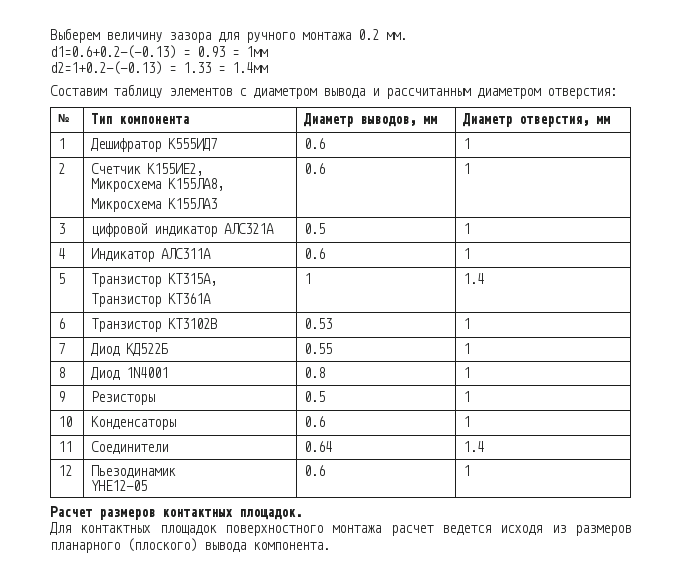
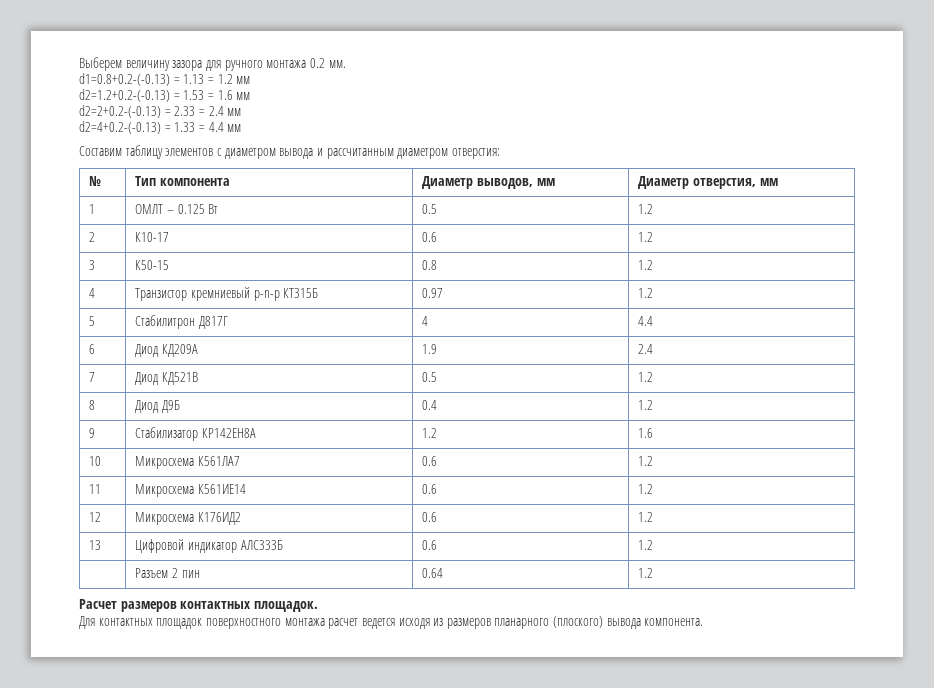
[50,45,268,59] [50,61,162,75] d1=0.6+0.2-(-0.13) = 0.93 = 1мм // d2=1+0.2-(-0.13) -> [79,73,251,86] [79,89,251,102] [79,105,242,118] [79,121,161,134] d1=0.8+0.2-(-0.13) = 1.13 = 1.2 мм // d2=1.2+0.2-(-0.13) = 1.53 = 1.6 мм // d2=2+0.2-(-0.13) = 2.33 = 2.4 мм // d2=4+0.2-(-0.13)
[232,62,268,73] 1.4мм -> [208,122,242,132] 4.4 мм
[90,138,217,152] [303,138,325,149] [462,138,470,149] [57,163,65,174] [90,163,203,176] [90,178,224,192] [90,198,217,212] [303,163,325,174] [462,163,470,174] [57,223,65,234] [90,223,274,237] [303,223,325,234] [462,223,470,234] [57,248,65,259] [90,248,211,262] [303,248,325,259] [462,248,470,259] [57,273,65,284] [90,273,217,287] [90,293,211,307] [303,273,311,284] [462,273,484,284] [57,318,65,329] [90,318,217,332] [303,318,332,329] [462,318,470,329] Дешифратор К555ИД7 | 0.6 | 1 // 2 | Счетчик К155ИЕ2, // Микросхема К155ЛА8, // Микросхема К155ЛА3 | 0.6 | 1 // 3 | цифровой индикатор АЛС321А | 0.5 | 1 // 4 | Индикатор АЛС311А | 0.6 | 1 // 5 | Транзистор КТ315А, // Транзистор КТ361А | 1 | 1.4 // 6 | Транзистор КТ3102В | 0.53 | 1 -> [135,204,219,214] [422,204,438,214] [638,204,654,214] [89,232,96,242] [135,232,170,242] [422,232,438,242] [638,232,654,242] [89,260,96,270] [135,260,170,270] [422,260,438,270] [638,260,654,270] [89,288,96,298] [135,287,319,301] [422,288,444,298] [638,288,654,298] [89,316,96,326] [135,315,229,329] [422,316,429,326] [638,316,654,326] [89,344,96,354] [135,344,199,357] [422,344,438,354] [638,344,654,354] ОМЛТ – 0.125 Вт | 0.5 | 1.2 // 2 | К10-17 | 0.6 | 1.2 // 3 | К50-15 | 0.8 | 1.2 // 4 | Транзистор кремниевый p-n-p КТ315Б | 0.97 | 1.2 // 5 | Стабилитрон Д817Г | 4 | 4.4 // 6 | Диод КД209А | 1.9 | 2.4
[125,343,168,356] [303,343,332,354] [462,343,470,354] КД522Б | 0.55 | 1 -> [162,372,199,385] [422,372,438,382] [638,372,654,382] КД521В | 0.5 | 1.2
[125,367,168,378] [303,367,325,378] [462,367,470,378] [57,391,65,402] [90,391,155,405] [303,391,325,402] [462,391,470,402] 1N4001 | 0.8 | 1 // 9 | Резисторы | 0.5 | 1 -> [162,400,181,413] [422,400,438,410] [638,400,654,410] [89,428,96,438] [135,427,257,441] [422,428,438,438] [638,428,654,438] Д9Б | 0.4 | 1.2 // 9 | Стабилизатор КР142ЕН8А | 1.2 | 1.6
[90,416,176,430] [303,416,325,427] [462,416,470,427] Конденсаторы | 0.6 | 1 -> [135,456,241,469] [422,456,438,466] [638,456,654,466] Микросхема К561ЛА7 | 0.6 | 1.2
[90,441,168,454] [303,441,332,452] [462,441,484,452] [57,465,72,476] [90,465,176,478] [90,480,147,491] [303,465,325,476] [462,465,470,476] Соединители | 0.64 | 1.4 // 12 | Пьезодинамик // YHE12-05 | 0.6 | 1 -> [135,484,247,497] [422,484,438,494] [638,484,654,494] [89,512,102,522] [135,512,242,525] [422,512,438,522] [638,512,654,522] [89,540,102,550] [135,539,283,553] [422,540,438,550] [638,540,654,550] [135,568,200,578] [422,568,444,578] [638,568,654,578] Микросхема К561ИЕ14 | 0.6 | 1.2 // 12 | Микросхема К176ИД2 | 0.6 | 1.2 // 13 | Цифровой индикатор АЛС333Б | 0.6 | 1.2 // | Разъем 2 пин | 0.64 | 1.2

